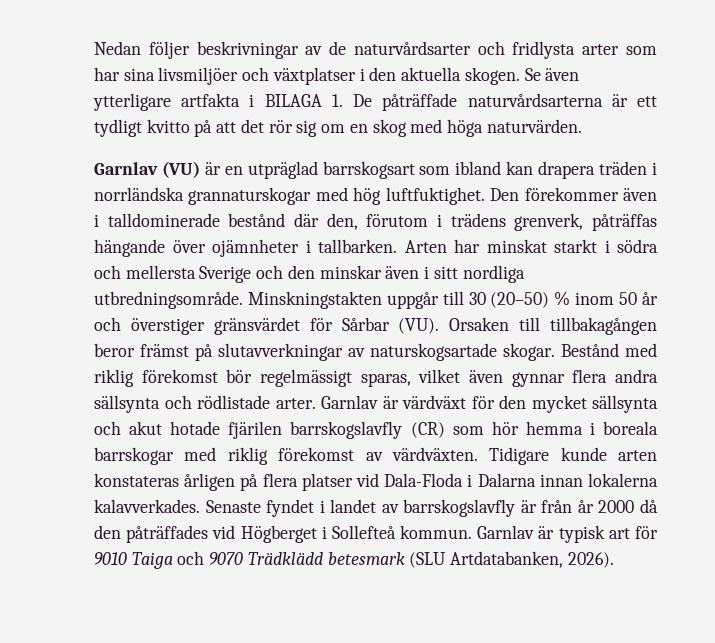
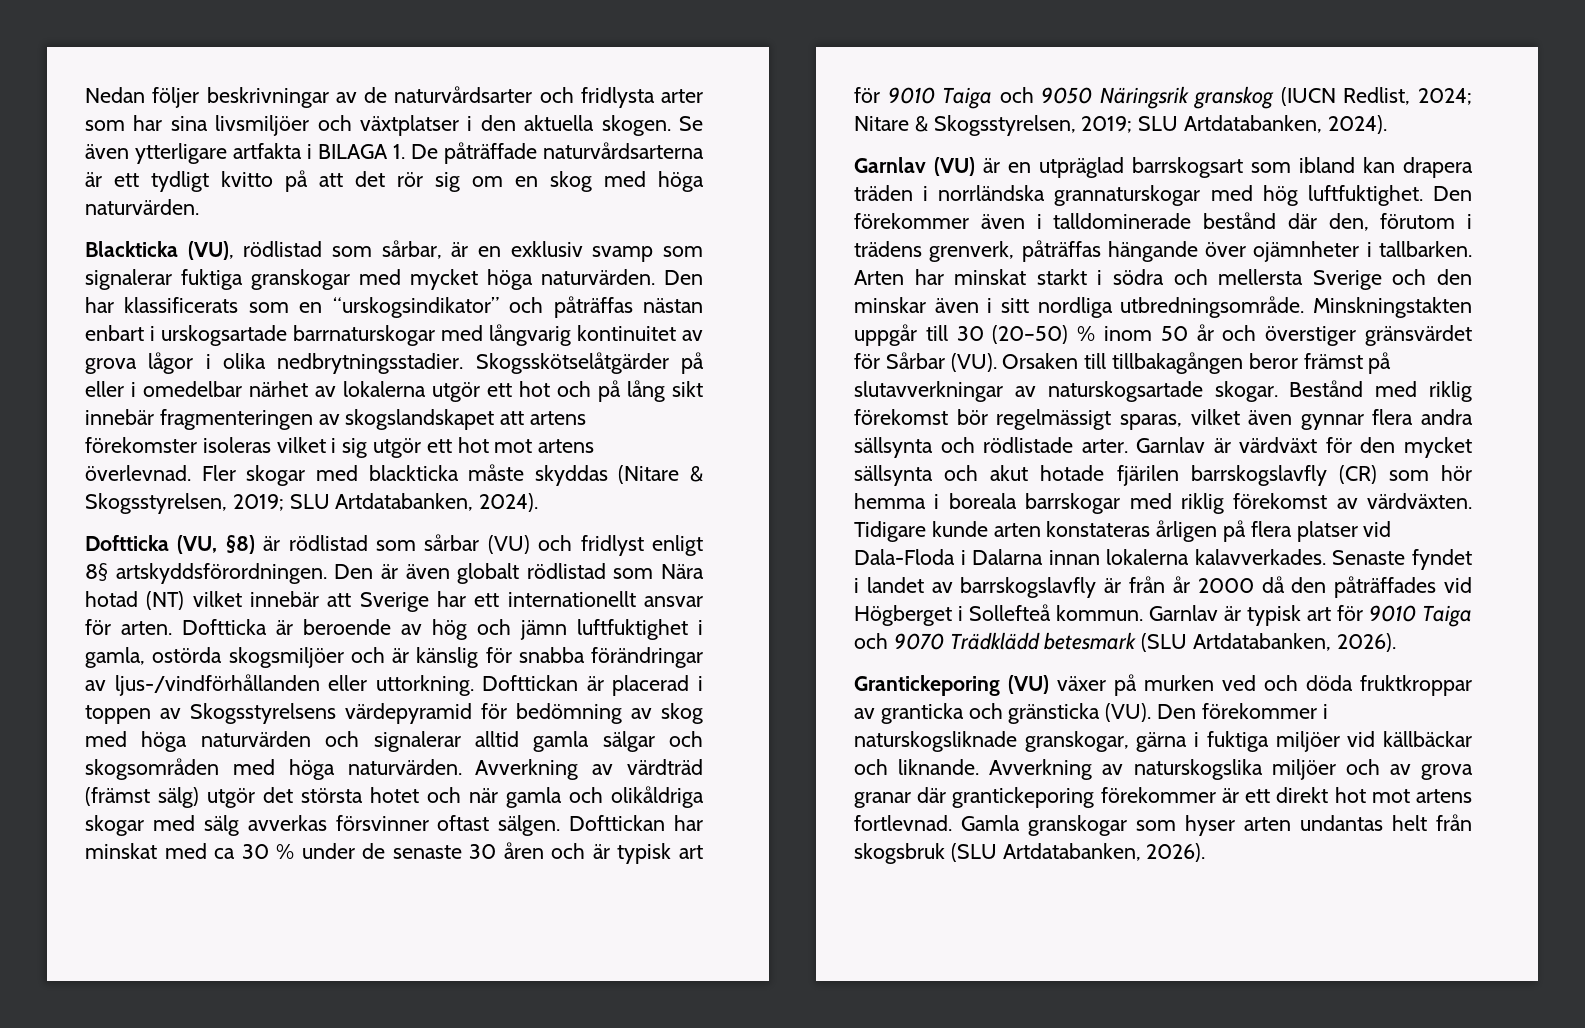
(582, 126) none -> [85,240,703,262] [85,269,703,290] [85,296,704,318] [85,324,703,346] [85,352,704,374] [85,380,703,402] [85,409,587,430] [85,437,595,458] [85,464,703,486] [85,493,539,514] [85,534,703,556] [85,563,704,584] [85,591,703,612] [85,619,703,640] [85,647,703,668] [85,674,703,696] [85,703,703,724] [85,731,703,752] [85,758,703,780] [85,786,704,808] [85,815,703,836] [85,842,704,864] [854,86,1472,109] [854,115,1387,136] // Blackticka (VU), rödlistad som sårbar, är en exklusiv svamp som signalerar fuktiga granskogar med mycket höga naturvärden. Den har klassificerats som en “urskogsindikator” och påträffas nästan enbart i urskogsartade barrnaturskogar med långvarig kontinuitet av grova lågor i olika nedbrytningsstadier. Skogsskötselåtgärder på eller i omedelbar närhet av lokalerna utgör ett hot och på lång sikt innebär fragmenteringen av skogslandskapet att artens förekomster isoleras vilket i sig utgör ett hot mot artens överlevnad. Fler skogar med blackticka måste skyddas (Nitare & Skogsstyrelsen, 2019; SLU Artdatabanken, 2024). // Doftticka (VU, §8) är rödlistad som sårbar (VU) och fridlyst enligt 8§ artskyddsförordningen. Den är även globalt rödlistad som Nära hotad (NT) vilket innebär att Sverige har ett internationellt ansvar för arten. Doftticka är beroende av hög och jämn luftfuktighet i gamla, ostörda skogsmiljöer och är känslig för snabba förändringar av ljus-/vindförhållanden eller uttorkning. Dofttickan är placerad i toppen av Skogsstyrelsens värdepyramid för bedömning av skog med höga naturvärden och signalerar alltid gamla sälgar och skogsområden med höga naturvärden. Avverkning av värdträd (främst sälg) utgör det största hotet och när gamla och olikåldriga skogar med sälg avverkas försvinner oftast sälgen. Dofttickan har minskat med ca 30 % under de senaste 30 åren och är typisk art för 9010 Taiga och 9050 Näringsrik granskog (IUCN Redlist, 2024; Nitare & Skogsstyrelsen, 2019; SLU Artdatabanken, 2024).
(614, 560) none -> [854,674,1472,696] [854,703,1328,724] [854,731,1472,752] [854,759,1473,780] [854,787,1472,808] [854,814,1472,836] [854,843,1206,864] // Grantickeporing (VU) växer på murken ved och döda fruktkroppar av granticka och gränsticka (VU). Den förekommer i naturskogsliknade granskogar, gärna i fuktiga miljöer vid källbäckar och liknande. Avverkning av naturskogslika miljöer och av grova granar där grantickeporing förekommer är ett direkt hot mot artens fortlevnad. Gamla granskogar som hyser arten undantas helt från skogsbruk (SLU Artdatabanken, 2026).

